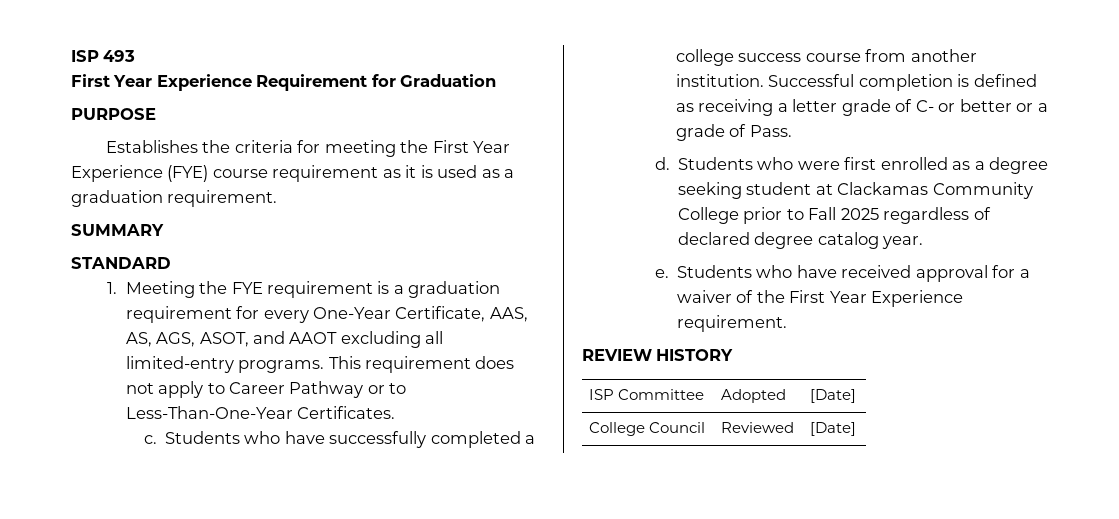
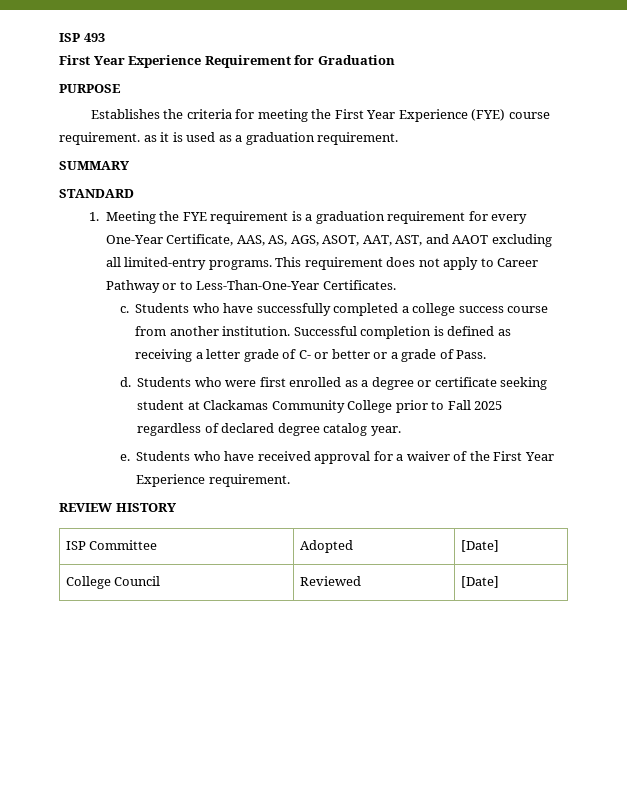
[272,165,379,182] requirement -> [59,132,140,145] requirement.
(249, 339) none -> [362,235,423,246] AAT, AST,
(1049, 165) none -> [417,377,497,387] or certificate

